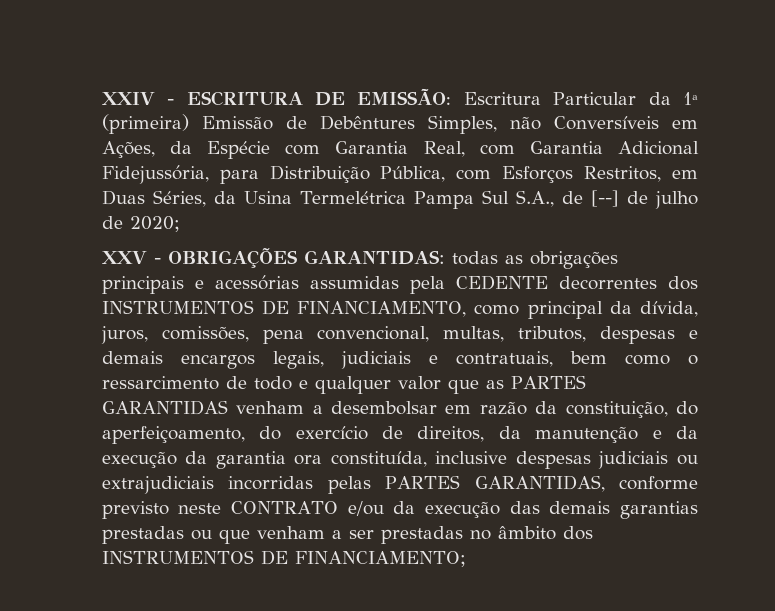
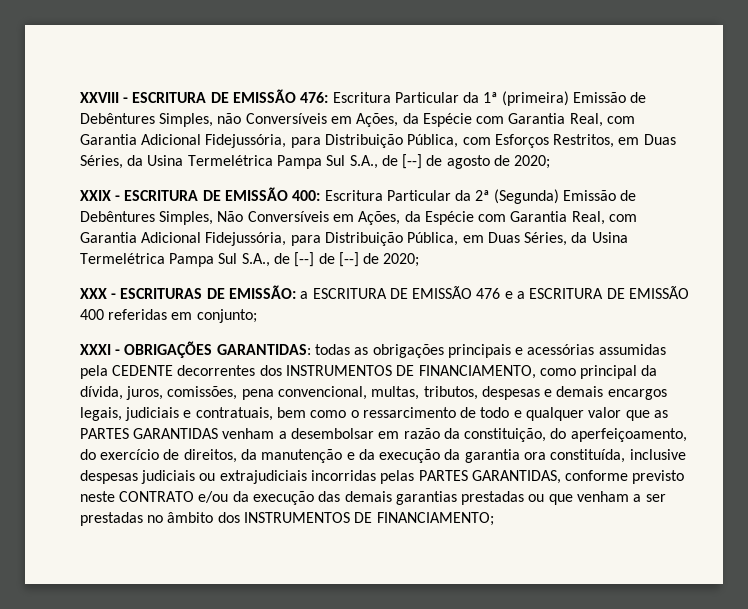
[101,88,452,106] XXIV - ESCRITURA DE EMISSÃO: -> [79,89,329,103] XXVIII - ESCRITURA DE EMISSÃO 476:
[654,191,698,209] [101,216,180,232] [101,251,147,264] julho de 2020; // XXV -> [446,155,551,169] [79,187,637,204] [79,211,638,225] [79,232,628,246] [79,252,420,267] [79,285,690,299] [79,309,257,323] [79,344,111,355] agosto de 2020; // XXIX - ESCRITURA DE EMISSÃO 400: Escritura Particular da 2ª (Segunda) Emissão de Debêntures Simples, Não Conversíveis em Ações, da Espécie com Garantia Real, com Garantia Adicional Fidejussória, para Distribuição Pública, em Duas Séries, da Usina Termelétrica Pampa Sul S.A., de [--] de [--] de 2020; // XXX - ESCRITURAS DE EMISSÃO: a ESCRITURA DE EMISSÃO 476 e a ESCRITURA DE EMISSÃO 400 referidas em conjunto; // XXXI

